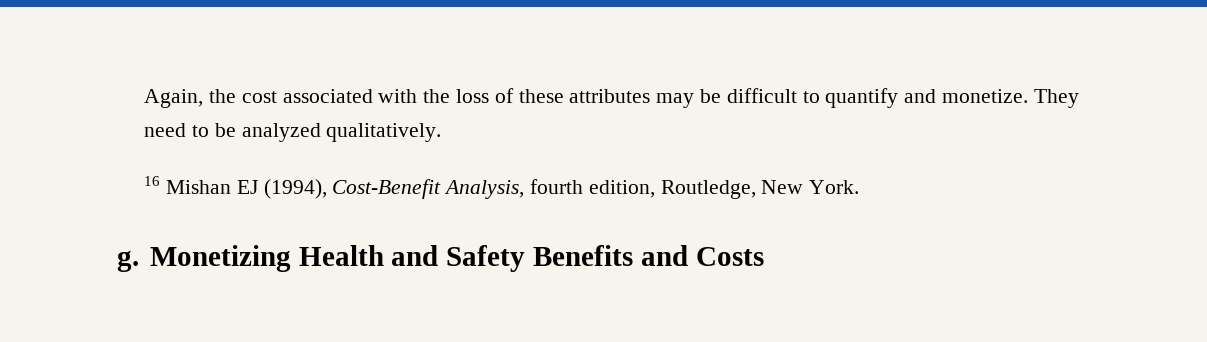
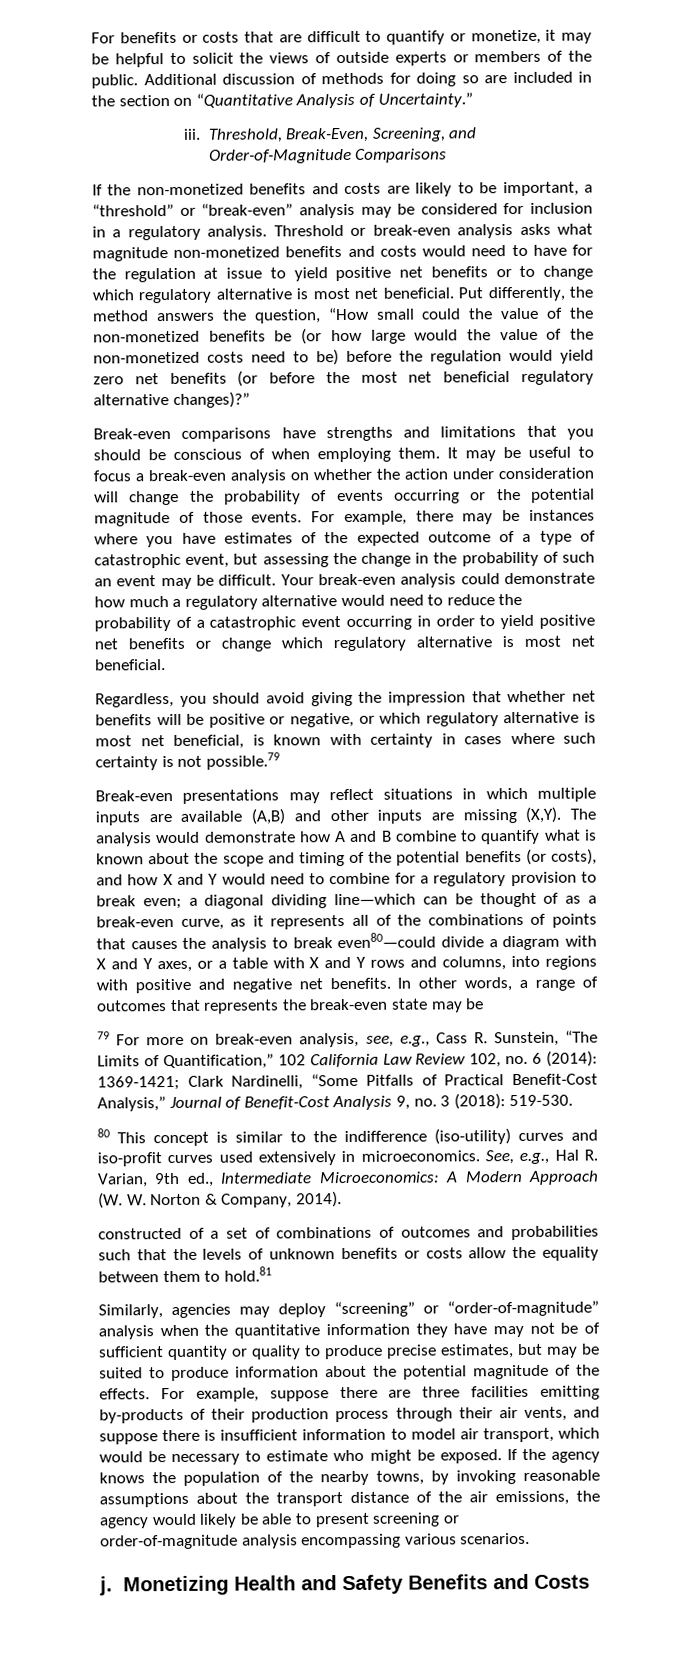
[144,88,1079,108] [144,123,442,142] [144,176,860,199] [117,250,139,272] Again, the cost associated with the loss of these attributes may be difficult to quantify and monetize. They need to be analyzed qualitatively. // 16 Mishan EJ (1994), Cost-Benefit Analysis, fourth edition, Routledge, New York. // g. -> [91,29,592,45] [91,50,592,68] [91,71,592,89] [91,92,473,109] [183,127,478,143] [208,148,448,164] [92,181,593,197] [92,202,593,219] [92,223,593,241] [92,244,593,262] [92,265,593,283] [92,286,594,304] [93,307,594,324] [93,328,594,345] [93,349,594,366] [93,370,594,387] [93,391,250,408] [93,425,594,442] [93,446,594,463] [93,467,594,484] [94,488,595,506] [94,509,595,527] [94,530,596,548] [94,551,595,569] [94,572,595,590] [94,593,523,610] [94,614,595,632] [94,635,595,652] [95,659,166,671] [95,690,596,708] [95,711,597,728] [95,732,596,749] [95,752,280,771] [95,787,596,804] [95,806,596,826] [96,829,597,847] [96,848,597,867] [96,871,598,887] [96,892,597,910] [96,913,598,930] [96,932,597,952] [96,955,597,973] [96,976,599,994] [96,998,485,1014] [97,1030,598,1048] [97,1050,598,1070] [97,1073,598,1091] [97,1093,574,1112] [97,1128,598,1147] [97,1149,598,1167] [97,1170,599,1188] [98,1191,342,1209] [98,1225,599,1241] [98,1246,599,1261] [98,1266,272,1283] [98,1300,599,1319] [98,1322,600,1340] [98,1343,600,1361] [99,1364,600,1382] [99,1385,600,1402] [99,1406,600,1424] [99,1427,600,1445] [99,1448,600,1466] [99,1469,600,1486] [99,1490,600,1508] [99,1512,459,1529] [100,1532,531,1550] [99,1576,113,1596] For benefits or costs that are difficult to quantify or monetize, it may be helpful to solicit the views of outside experts or members of the public. Additional discussion of methods for doing so are included in the section on “Quantitative Analysis of Uncertainty.” // iii. Threshold, Break-Even, Screening, and Order-of-Magnitude Comparisons // If the non-monetized benefits and costs are likely to be important, a “threshold” or “break-even” analysis may be considered for inclusion in a regulatory analysis. Threshold or break-even analysis asks what magnitude non-monetized benefits and costs would need to have for the regulation at issue to yield positive net benefits or to change which regulatory alternative is most net beneficial. Put differently, the method answers the question, “How small could the value of the non-monetized benefits be (or how large would the value of the non-monetized costs need to be) before the regulation would yield zero net benefits (or before the most net beneficial regulatory alternative changes)?” // Break-even comparisons have strengths and limitations that you should be conscious of when employing them. It may be useful to focus a break-even analysis on whether the action under consideration will change the probability of events occurring or the potential magnitude of those events. For example, there may be instances where you have estimates of the expected outcome of a type of catastrophic event, but assessing the change in the probability of such an event may be difficult. Your break-even analysis could demonstrate how much a regulatory alternative would need to reduce the probability of a catastrophic event occurring in order to yield positive net benefits or change which regulatory alternative is most net beneficial. // Regardless, you should avoid giving the impression that whether net benefits will be positive or negative, or which regulatory alternative is most net beneficial, is known with certainty in cases where such certainty is not possible.79 // Break-even presentations may reflect situations in which multiple inputs are available (A,B) and other inputs are missing (X,Y). The analysis would demonstrate how A and B combine to quantify what is known about the scope and timing of the potential benefits (or costs), and how X and Y would need to combine for a regulatory provision to break even; a diagonal dividing line—which can be thought of as a break-even curve, as it represents all of the combinations of points that causes the analysis to break even80—could divide a diagram with X and Y axes, or a table with X and Y rows and columns, into regions with positive and negative net benefits. In other words, a range of outcomes that represents the break-even state may be // 79 For more on break-even analysis, see, e.g., Cass R. Sunstein, “The Limits of Quantification,” 102 California Law Review 102, no. 6 (2014): 1369-1421; Clark Nardinelli, “Some Pitfalls of Practical Benefit-Cost Analysis,” Journal of Benefit-Cost Analysis 9, no. 3 (2018): 519-530. // 80 This concept is similar to the indifference (iso-utility) curves and iso-profit curves used extensively in microeconomics. See, e.g., Hal R. Varian, 9th ed., Intermediate Microeconomics: A Modern Approach (W. W. Norton & Company, 2014). // constructed of a set of combinations of outcomes and probabilities such that the levels of unknown benefits or costs allow the equality between them to hold.81 // Similarly, agencies may deploy “screening” or “order-of-magnitude” analysis when the quantitative information they have may not be of sufficient quantity or quality to produce precise estimates, but may be suited to produce information about the potential magnitude of the effects. For example, suppose there are three facilities emitting by-products of their production process through their air vents, and suppose there is insufficient information to model air transport, which would be necessary to estimate who might be exposed. If the agency knows the population of the nearby towns, by invoking reasonable assumptions about the transport distance of the air emissions, the agency would likely be able to present screening or order-of-magnitude analysis encompassing various scenarios. // j.

